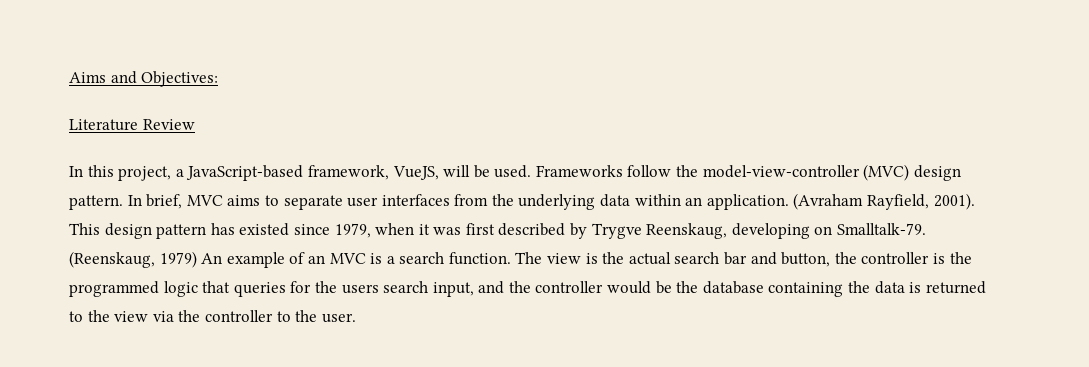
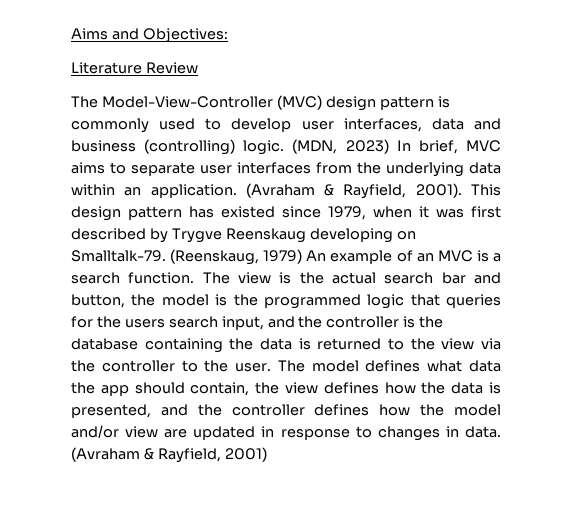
[69,164,961,181] [69,195,123,210] In this project, a JavaScript-based framework, VueJS, will be used. Frameworks follow the model-view-controller (MVC) design pattern. -> [71,95,450,111] [71,118,502,133] [71,139,389,155] The Model-View-Controller (MVC) design pattern is commonly used to develop user interfaces, data and business (controlling) logic. (MDN, 2023)
(864, 201) none -> [324,184,335,196] &
[646,223,728,239] Reenskaug, -> [225,228,306,243] Reenskaug
[861,252,930,264] controller -> [161,294,209,306] model
[607,281,672,294] would be -> [403,316,416,328] is
(356, 318) none -> [277,360,501,372] [71,382,502,396] [71,404,502,418] [71,425,501,441] [71,447,267,463] The model defines what data the app should contain, the view defines how the data is presented, and the controller defines how the model and/or view are updated in response to changes in data. (Avraham & Rayfield, 2001)

